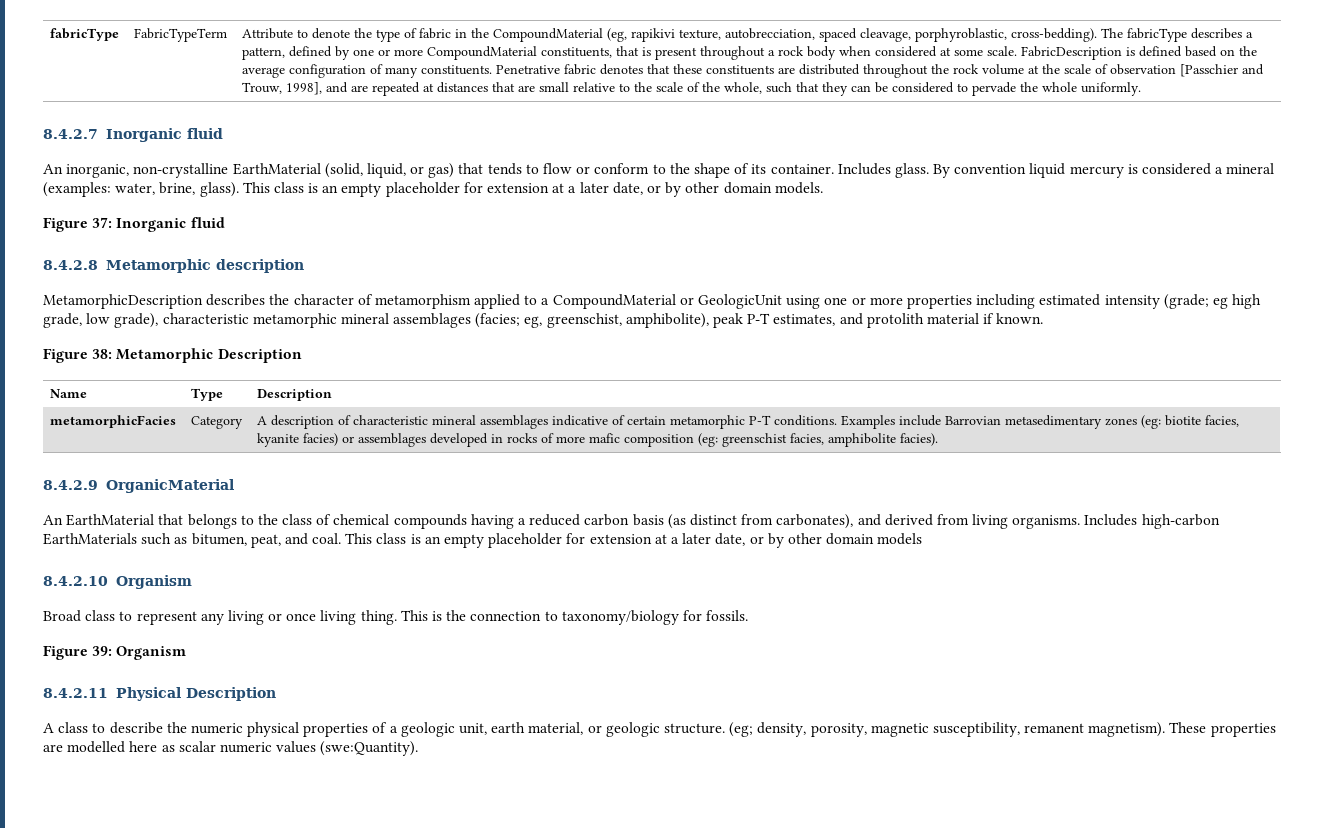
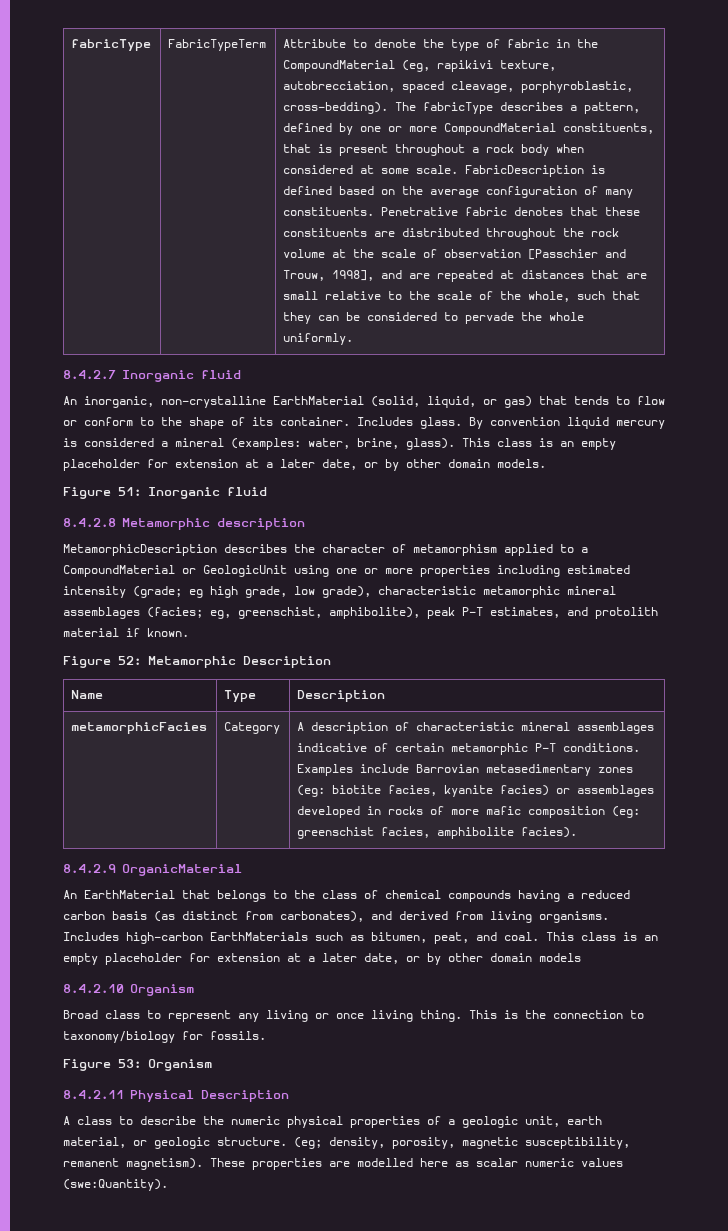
[92,217,113,228] 37: -> [118,487,141,496] 51:
[92,349,113,359] 38: -> [118,656,141,665] 52:
[92,646,113,656] 39: -> [118,1059,141,1068] 53:

